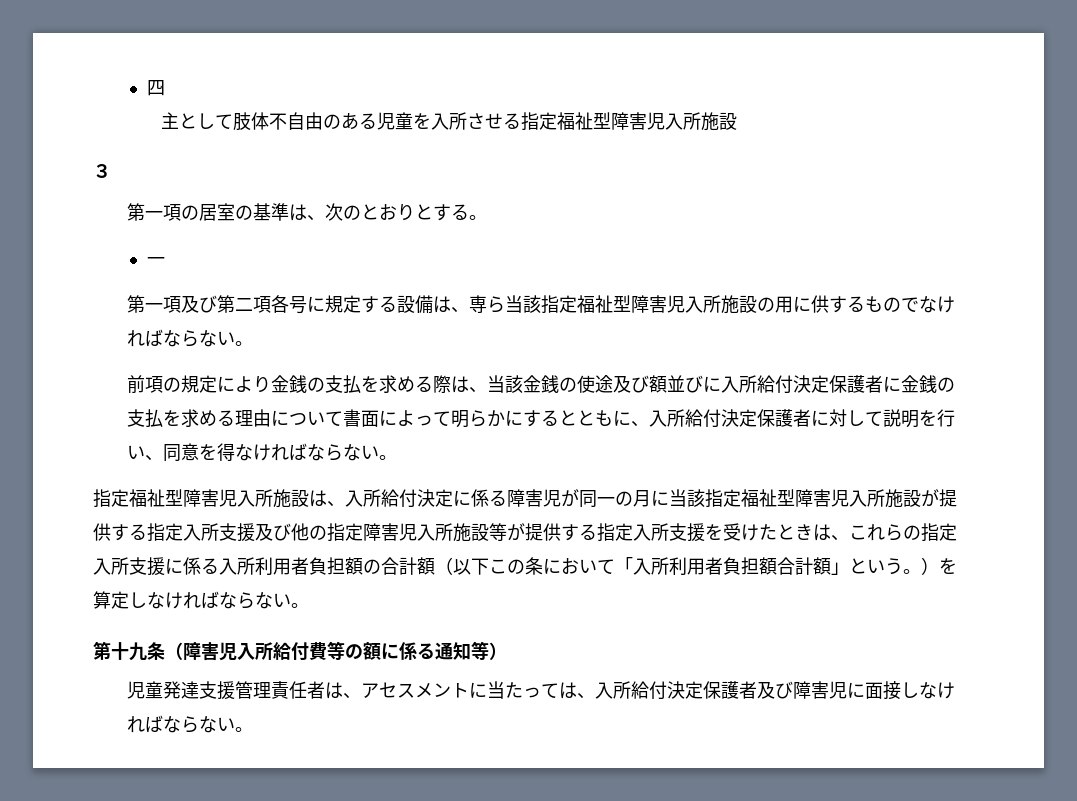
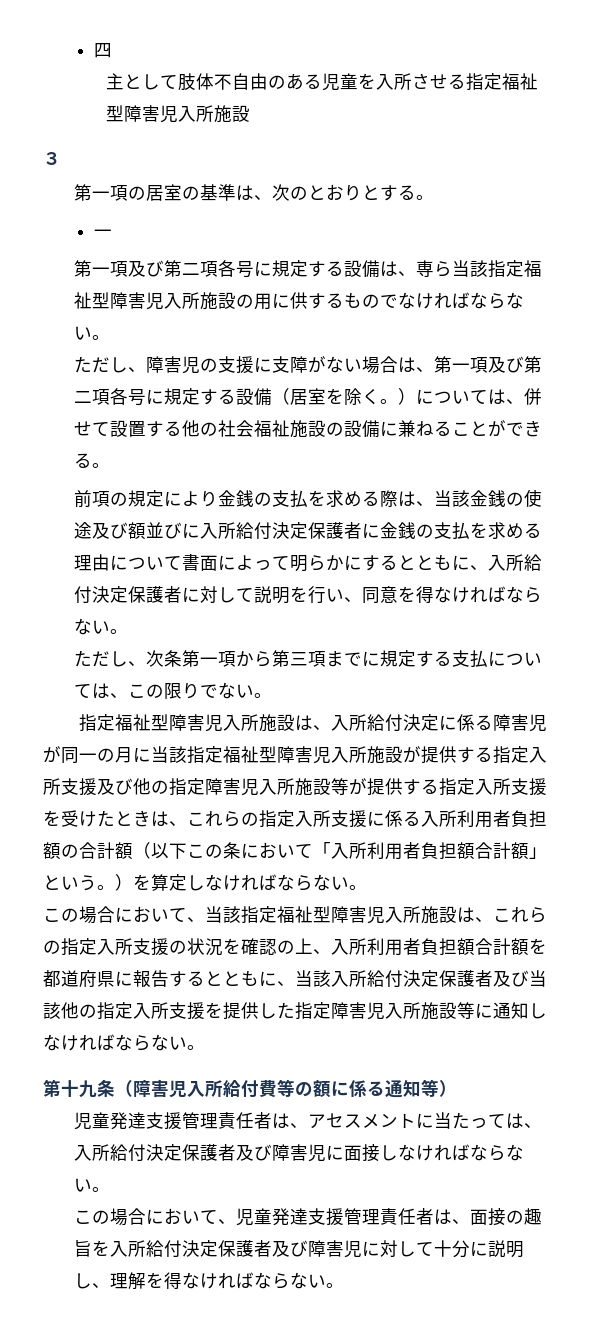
(253, 343) none -> [74,356,543,374] [74,388,543,406] [74,420,543,438] [74,453,111,468] // ただし、障害児の支援に支障がない場合は、第一項及び第二項各号に規定する設備（居室を除く。）については、併せて設置する他の社会福祉施設の設備に兼ねることができる。
(397, 457) none -> [74,650,543,667] [74,682,273,699] // ただし、次条第一項から第三項までに規定する支払については、この限りでない。
(309, 605) none -> [43,906,547,924] [43,938,547,956] [43,970,547,988] [43,1002,547,1020] [43,1034,205,1051] // この場合において、当該指定福祉型障害児入所施設は、これらの指定入所支援の状況を確認の上、入所利用者負担額合計額を都道府県に報告するとともに、当該入所給付決定保護者及び当該他の指定入所支援を提供した指定障害児入所施設等に通知しなければならない。
(253, 729) none -> [74,1208,543,1226] [74,1240,525,1258] [74,1272,345,1290] // この場合において、児童発達支援管理責任者は、面接の趣旨を入所給付決定保護者及び障害児に対して十分に説明し、理解を得なければならない。

